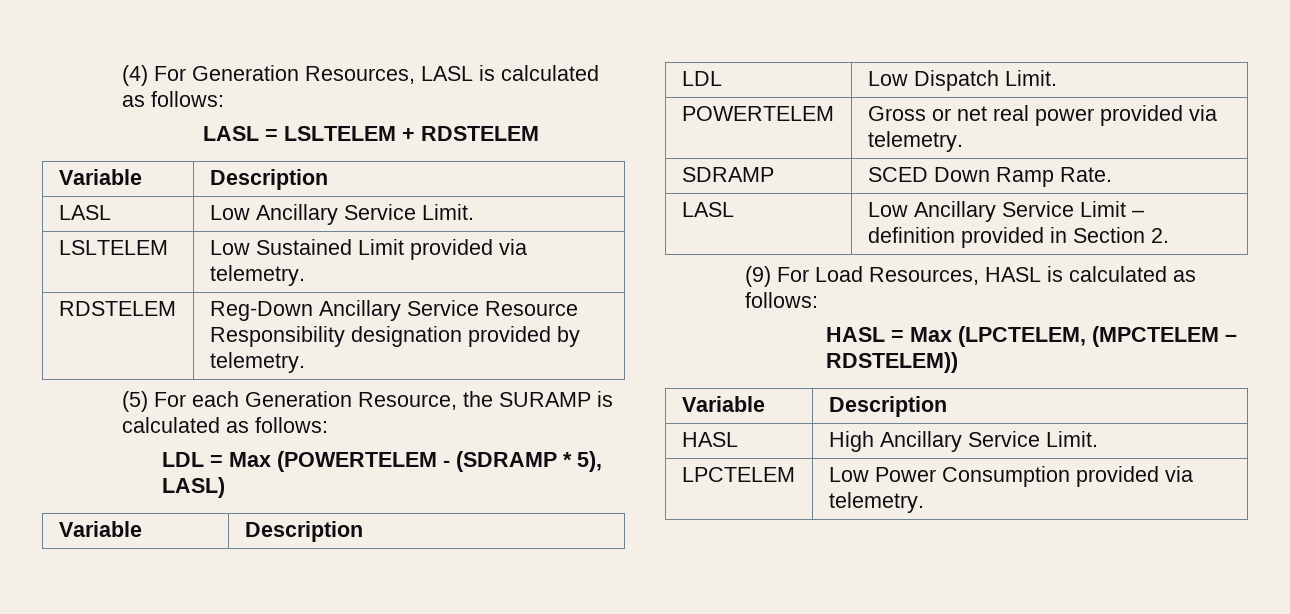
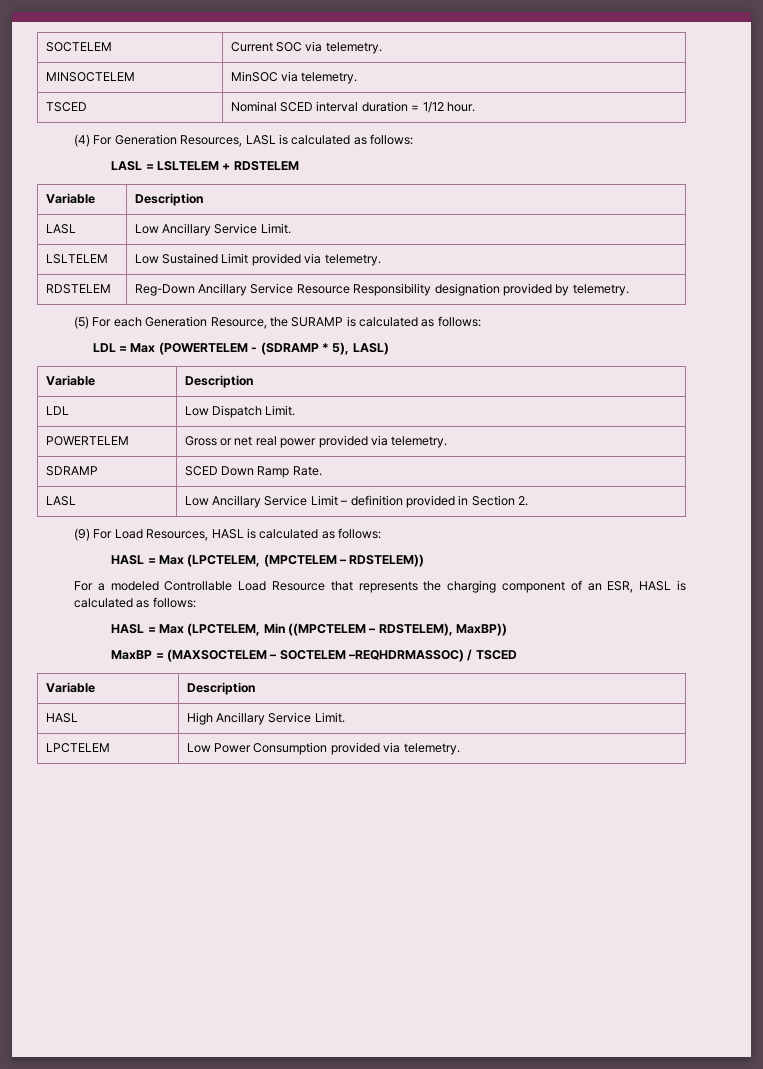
(122, 75) none -> [45,42,112,52] [230,41,382,54] [45,72,135,82] [230,71,358,84] [45,102,87,112] [230,101,475,113] SOCTELEM | Current SOC via telemetry. // MINSOCTELEM | MinSOC via telemetry. // TSCED | Nominal SCED interval duration = 1/12 hour. //
(958, 362) none -> [74,580,686,593] [74,597,196,608] [111,623,508,636] [111,649,517,662] // For a modeled Controllable Load Resource that represents the charging component of an ESR, HASL is calculated as follows: // HASL = Max (LPCTELEM, Min ((MPCTELEM – RDSTELEM), MaxBP)) // MaxBP = (MAXSOCTELEM – SOCTELEM –REQHDRMASSOC) / TSCED

